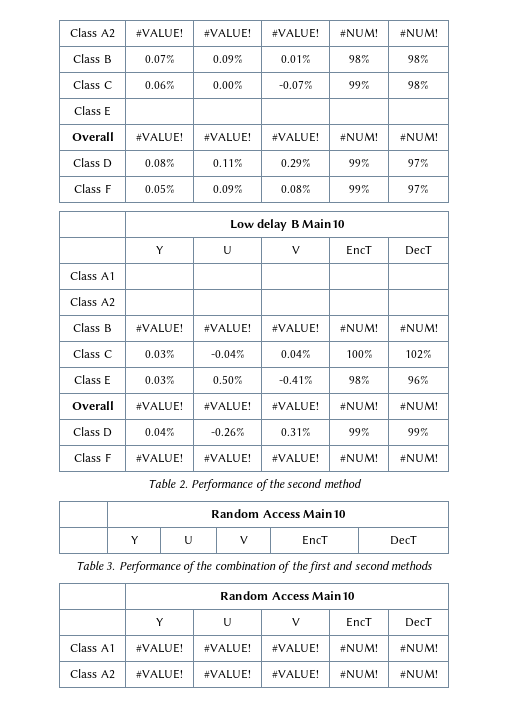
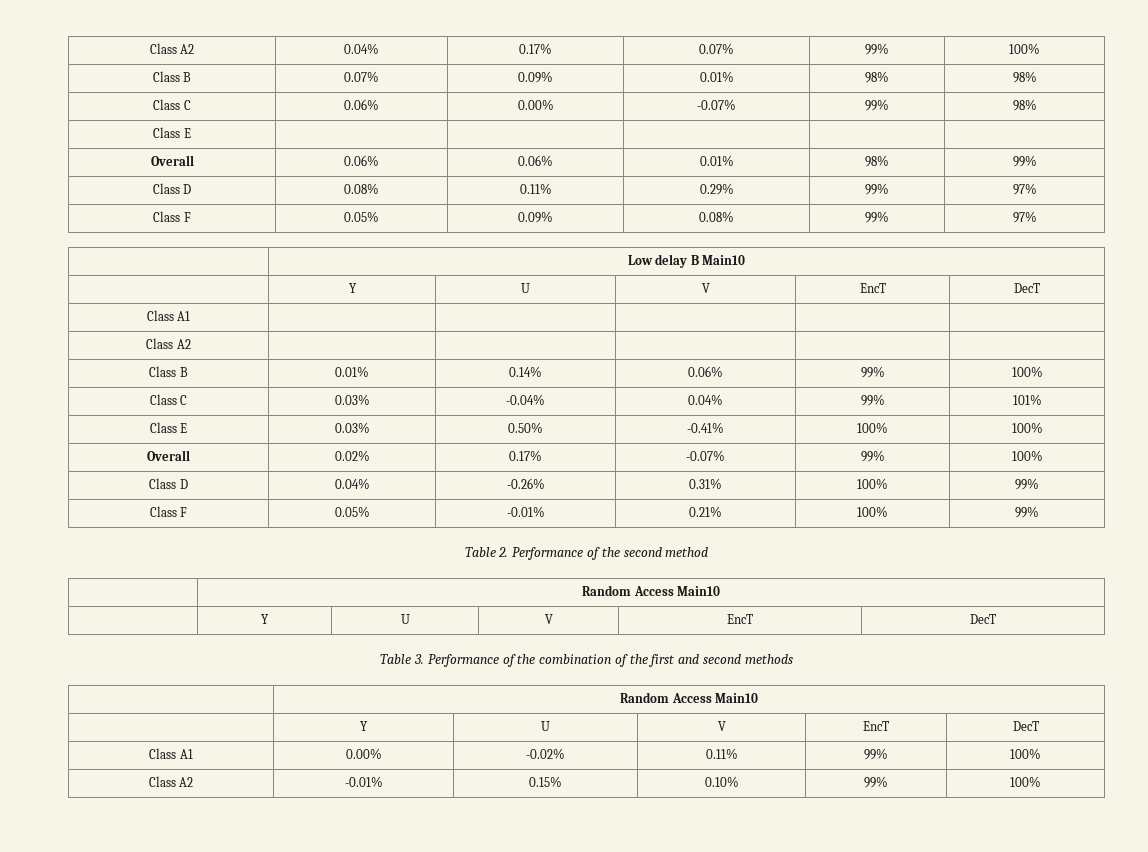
[70,28,115,38] [136,28,183,38] [204,28,251,38] [272,28,319,38] [340,28,378,38] [399,28,438,38] Class A2 | #VALUE! | #VALUE! | #VALUE! | #NUM! | #NUM! -> [149,43,195,54] [344,43,379,54] [519,43,552,54] [699,43,734,54] [865,43,889,55] [1009,43,1040,54] Class A2 | 0.04% | 0.17% | 0.07% | 99% | 100%
[136,132,183,142] [204,132,251,142] [272,132,319,142] [340,132,378,142] [399,132,438,142] #VALUE! | #VALUE! | #VALUE! | #NUM! | #NUM! -> [344,155,379,166] [518,155,553,166] [699,155,734,166] [865,155,889,167] [1012,155,1037,167] 0.06% | 0.06% | 0.01% | 98% | 99%
[136,323,183,333] [204,323,251,333] [272,323,319,333] [340,323,378,333] [399,323,438,333] #VALUE! | #VALUE! | #VALUE! | #NUM! | #NUM! -> [335,366,369,377] [509,366,542,377] [688,366,723,377] [860,366,885,378] [1011,366,1043,377] 0.01% | 0.14% | 0.06% | 99% | 100%
[345,349,373,358] [405,349,432,359] 100% | 102% -> [860,394,885,406] [1012,394,1042,405] 99% | 101%
[348,375,370,384] [408,375,429,384] [71,401,114,410] [136,401,183,411] [204,401,251,411] [272,401,319,411] [340,401,378,411] [399,401,438,411] 98% | 96% // Overall | #VALUE! | #VALUE! | #VALUE! | #NUM! | #NUM! -> [857,422,888,433] [1011,422,1043,433] [147,450,190,461] [334,450,370,461] [509,450,542,461] [686,450,725,461] [860,450,885,462] [1011,450,1043,461] 100% | 100% // Overall | 0.02% | 0.17% | -0.07% | 99% | 100%
[348,427,370,436] 99% -> [857,478,888,489] 100%
[136,453,183,463] [204,453,251,463] [272,453,319,463] [340,453,378,463] [399,453,438,463] #VALUE! | #VALUE! | #VALUE! | #NUM! | #NUM! -> [334,506,370,517] [506,506,545,517] [689,506,722,517] [857,506,888,517] [1015,506,1039,518] 0.05% | -0.01% | 0.21% | 100% | 99%
[136,643,183,653] [204,643,251,653] [272,643,319,653] [340,643,378,653] [399,643,438,653] [70,669,115,679] [136,669,183,679] [204,669,251,679] [272,669,319,679] [340,669,378,679] [399,669,438,679] #VALUE! | #VALUE! | #VALUE! | #NUM! | #NUM! // Class A2 | #VALUE! | #VALUE! | #VALUE! | #NUM! | #NUM! -> [345,748,382,759] [526,748,565,759] [705,748,738,759] [864,748,888,760] [1010,748,1041,759] [148,776,194,787] [344,776,383,787] [529,776,562,787] [704,776,739,787] [864,776,888,788] [1010,776,1041,787] 0.00% | -0.02% | 0.11% | 99% | 100% // Class A2 | -0.01% | 0.15% | 0.10% | 99% | 100%

